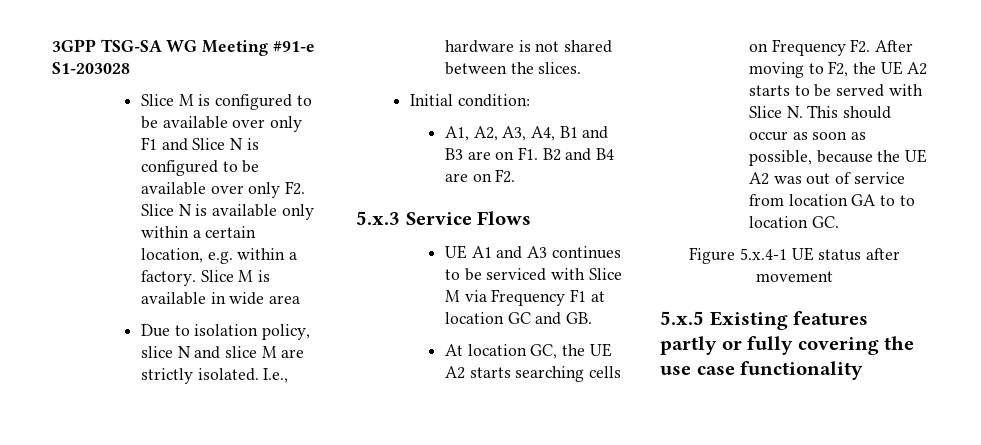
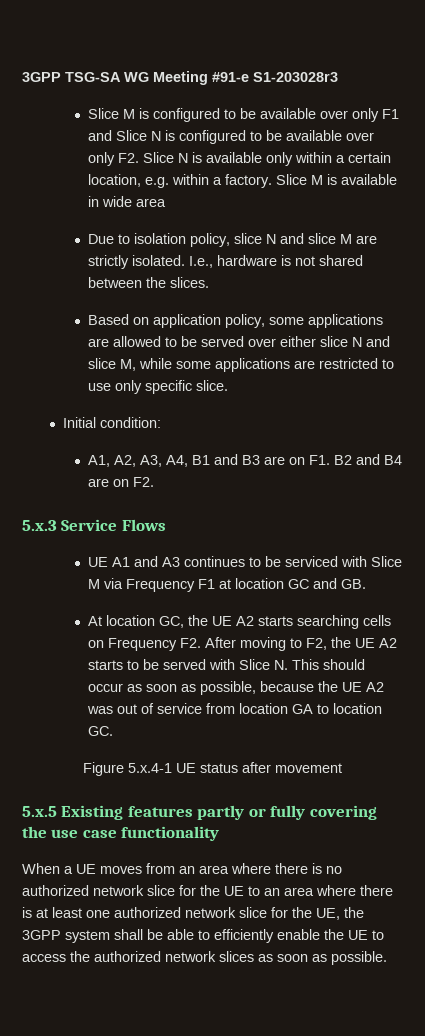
[52,62,130,74] S1-203028 -> [253,72,338,82] S1-203028r3
(582, 68) none -> [88,314,384,328] [88,336,391,347] [88,358,395,372] [88,380,229,394] // Based on application policy, some applications are allowed to be served over either slice N and slice M, while some applications are restricted to use only specific slice.
[899,195,915,206] to -> (330, 709) none
(864, 370) none -> [22,863,342,874] [22,885,393,896] [22,907,364,920] [22,929,384,943] [22,951,387,965] // When a UE moves from an area where there is no authorized network slice for the UE to an area where there is at least one authorized network slice for the UE, the 3GPP system shall be able to efficiently enable the UE to access the authorized network slices as soon as possible.

